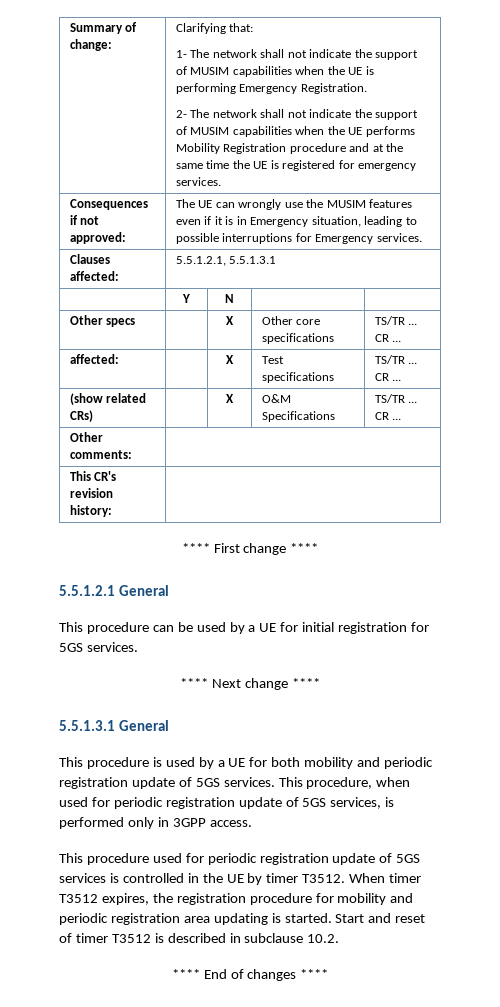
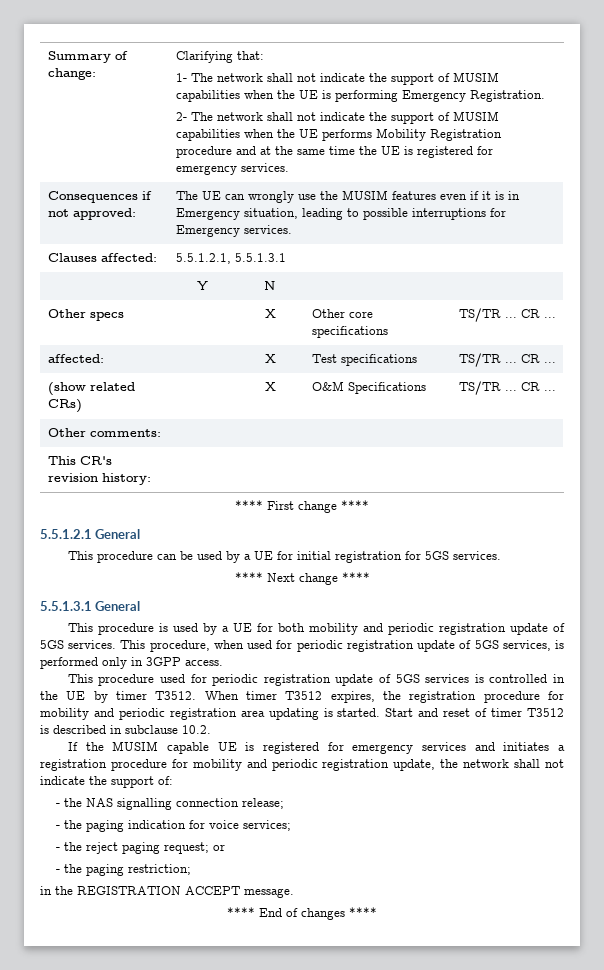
(340, 938) none -> [67,741,565,754] [40,759,565,771] [40,776,173,788] [56,798,285,810] [56,820,292,832] [56,842,226,854] [56,864,192,876] [40,886,294,898] // If the MUSIM capable UE is registered for emergency services and initiates a registration procedure for mobility and periodic registration update, the network shall not indicate the support of: // - the NAS signalling connection release; // - the paging indication for voice services; // - the reject paging request; or // - the paging restriction; // in the REGISTRATION ACCEPT message.

